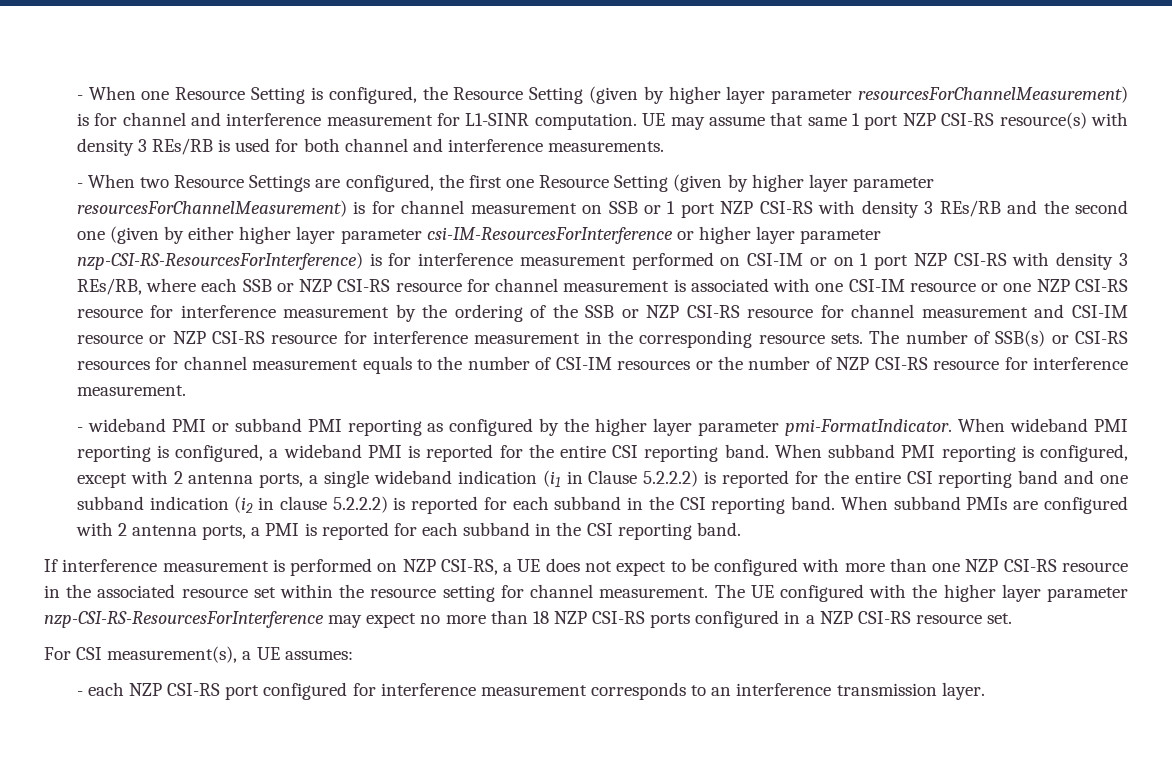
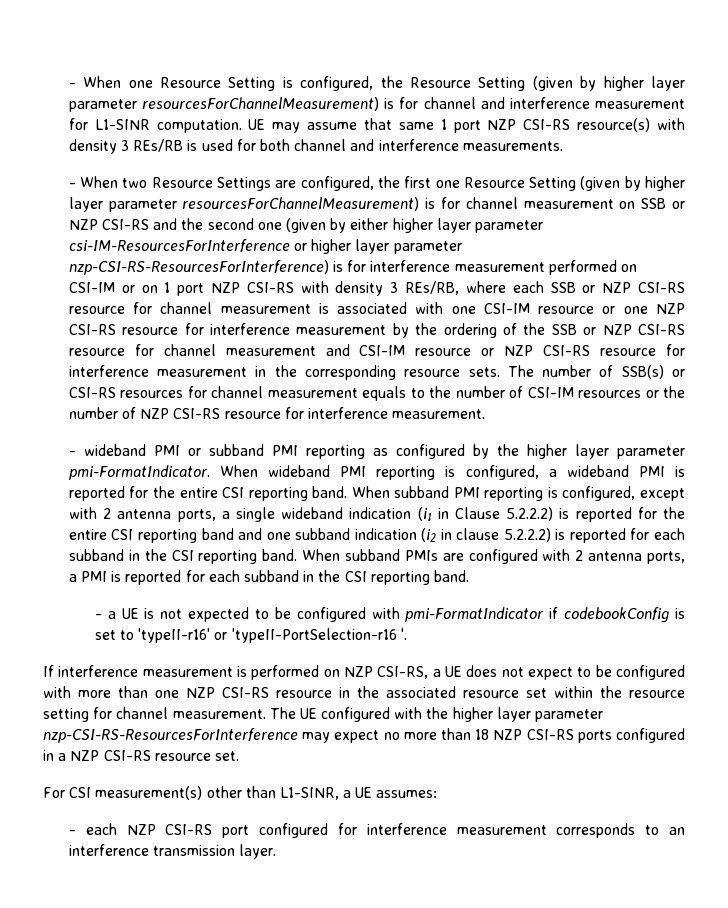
[667,200,1001,218] 1 port NZP CSI-RS with density 3 REs/RB -> [68,219,150,230] NZP CSI-RS
(741, 529) none -> [94,607,685,623] [94,628,407,643] // - a UE is not expected to be configured with pmi-FormatIndicator if codebookConfig is set to 'typeII-r16' or 'typeII-PortSelection-r16 '.
[107,646,238,663] measurement(s), -> [95,786,339,800] measurement(s) other than L1-SINR,

